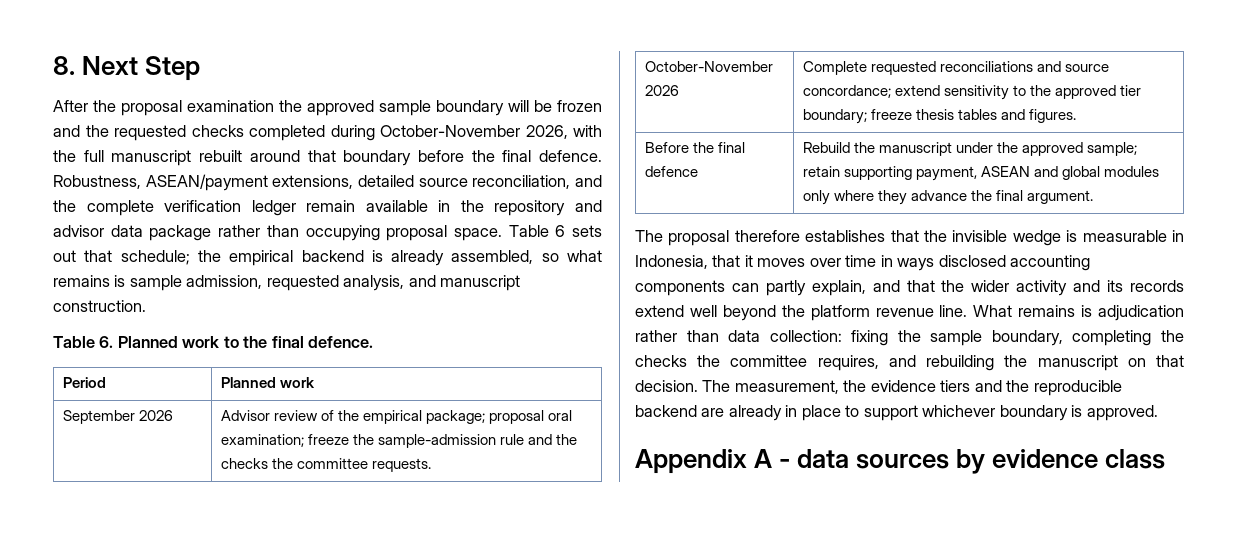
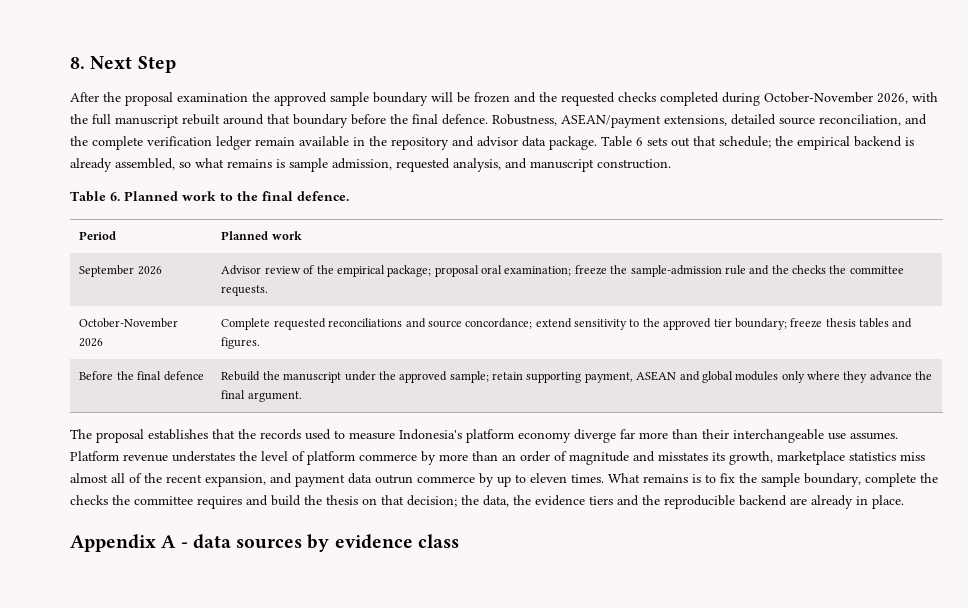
[149,225,502,241] package rather than occupying proposal space. -> [549,136,597,150] package.
[734,230,800,242] therefore -> (144, 436) none
[952,230,1184,246] [635,255,1091,271] [635,280,1185,296] [635,305,1184,321] [635,330,889,346] invisible wedge is measurable in Indonesia, that it moves over time in ways disclosed accounting components can partly explain, and that the wider activity and its records extend well beyond the platform revenue line. What remains is adjudication rather than data collection: fixing -> [260,429,898,443] [70,451,925,465] [70,473,735,487] records used to measure Indonesia's platform economy diverge far more than their interchangeable use assumes. Platform revenue understates the level of platform commerce by more than an order of magnitude and misstates its growth, marketplace statistics miss almost all of the recent expansion, and payment data outrun commerce by up to eleven times. What remains is to fix
[1072,330,1184,346] [635,355,1184,371] [635,380,839,394] completing the checks the committee requires, and rebuilding the manuscript on that decision. The measurement, -> [865,473,938,487] [70,495,509,509] complete the checks the committee requires and build the thesis on that decision; the data,
[801,405,1158,421] place to support whichever boundary is approved. -> [872,495,904,509] place.

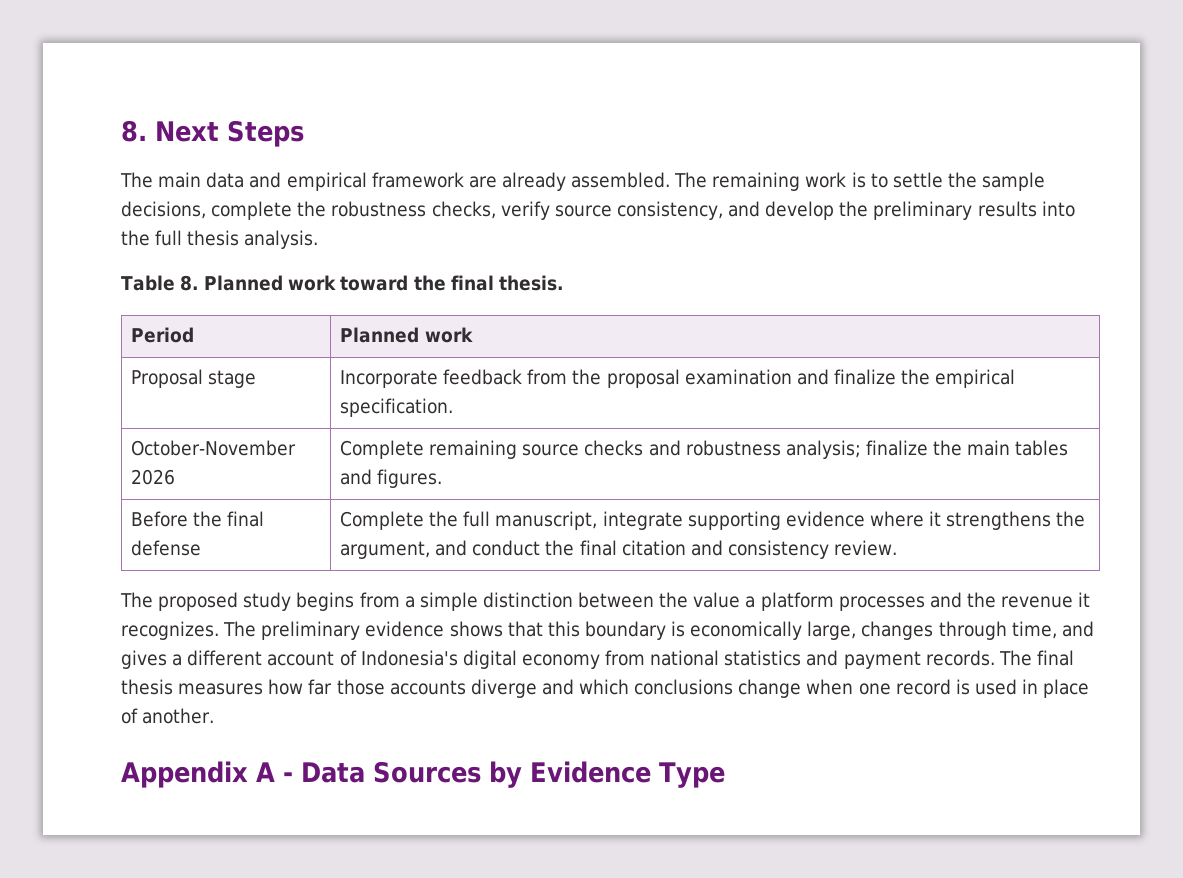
[137,56,176,73] [70,92,938,106] [70,114,927,128] [70,136,914,150] [70,158,671,172] [70,191,349,202] [79,231,117,240] [221,231,302,240] [79,265,162,277] [221,265,904,277] [221,285,269,296] [79,318,179,328] [79,338,104,347] [221,318,856,330] Step // After the proposal examination the approved sample boundary will be frozen and the requested checks completed during October-November 2026, with the full manuscript rebuilt around that boundary before the final defence. Robustness, ASEAN/payment extensions, detailed source reconciliation, and the complete verification ledger remain available in the repository and advisor data package. Table 6 sets out that schedule; the empirical backend is already assembled, so what remains is sample admission, requested analysis, and manuscript construction. // Table 6. Planned work to the final defence. // Period | Planned work // September 2026 | Advisor review of the empirical package; proposal oral examination; freeze the sample-admission rule and the checks the committee requests. // October-November 2026 | Complete requested reconciliations and source concordance; extend sensitivity to the approved tier boundary; freeze thesis -> [227,120,304,147] [120,172,1046,191] [121,201,1075,220] [121,230,319,249] [121,275,564,291] [131,327,195,343] [340,327,474,343] [131,369,257,388] [340,369,1016,388] [340,398,454,417] [131,440,297,456] [131,469,176,485] [340,440,1011,459] Steps // The main data and empirical framework are already assembled. The remaining work is to settle the sample decisions, complete the robustness checks, verify source consistency, and develop the preliminary results into the full thesis analysis. // Table 8. Planned work toward the final thesis. // Period | Planned work // Proposal stage | Incorporate feedback from the proposal examination and finalize the empirical specification. // October-November 2026 | Complete remaining source checks and robustness analysis; finalize the main
[163,371,204,381] [221,371,933,383] [221,390,302,402] [70,429,898,443] [70,451,925,465] [70,473,938,487] [70,495,904,509] [70,534,459,552] defence | Rebuild the manuscript under the approved sample; retain supporting payment, ASEAN and global modules only where they advance the final argument. // The proposal establishes that the records used to measure Indonesia's platform economy diverge far more than their interchangeable use assumes. Platform revenue understates the level of platform commerce by more than an order of magnitude and misstates its growth, marketplace statistics miss almost all of the recent expansion, and payment data outrun commerce by up to eleven times. What remains is to fix the sample boundary, complete the checks the committee requires and build the thesis on that decision; the data, the evidence tiers and the reproducible backend are already in place. // Appendix A - data sources by evidence class -> [131,540,202,556] [340,511,1086,530] [340,540,898,559] [120,592,1091,611] [121,621,1094,640] [121,650,1074,669] [121,679,1090,698] [121,708,215,724] [121,761,725,788] defense | Complete the full manuscript, integrate supporting evidence where it strengthens the argument, and conduct the final citation and consistency review. // The proposed study begins from a simple distinction between the value a platform processes and the revenue it recognizes. The preliminary evidence shows that this boundary is economically large, changes through time, and gives a different account of Indonesia's digital economy from national statistics and payment records. The final thesis measures how far those accounts diverge and which conclusions change when one record is used in place of another. // Appendix A - Data Sources by Evidence Type

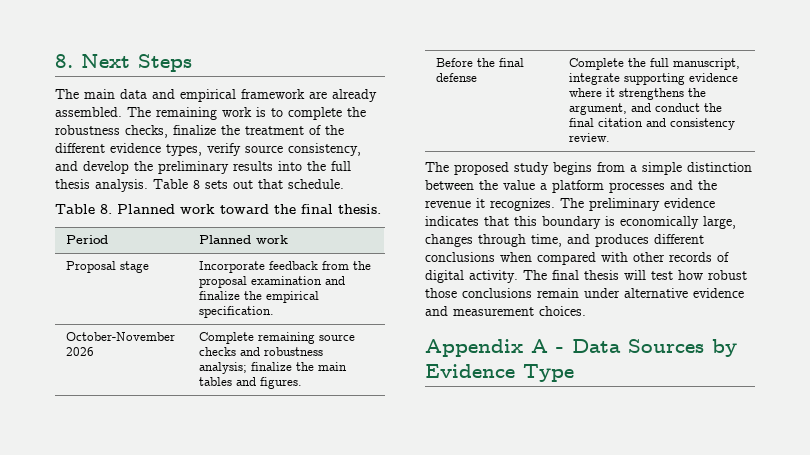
[892,172,1046,191] [121,201,496,220] settle the sample decisions, complete the robustness checks, -> [288,107,366,120] [55,125,344,138] [55,143,202,156] complete the robustness checks, finalize the treatment of the different evidence types,
(319, 239) none -> [153,179,344,189] Table 8 sets out that schedule.
[449,621,503,637] shows -> [425,216,479,226] indicates
[121,650,1074,669] [121,679,1090,698] [121,708,215,724] gives a different account of Indonesia's digital economy from national statistics and payment records. The final thesis measures how far those accounts diverge and which conclusions change when one record is used in place of another. -> [595,234,704,247] [425,252,729,265] [425,270,747,283] [425,288,744,298] [425,306,586,316] produces different conclusions when compared with other records of digital activity. The final thesis will test how robust those conclusions remain under alternative evidence and measurement choices.

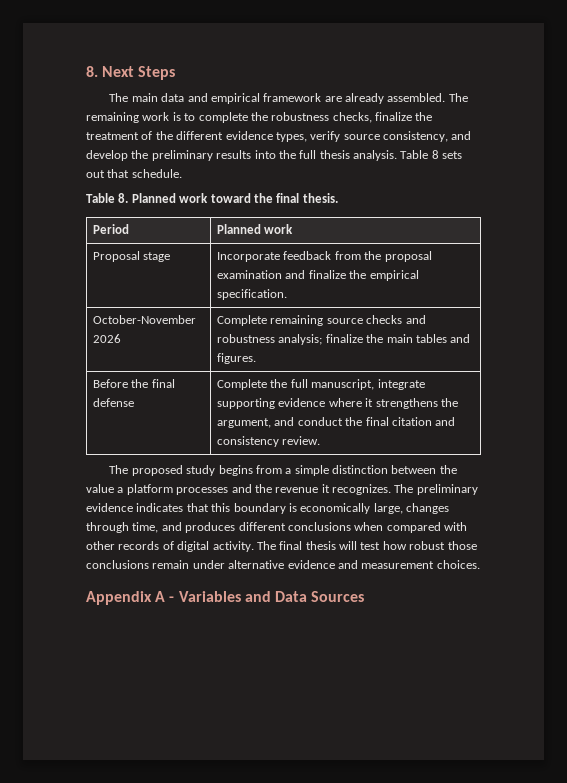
[572,339,737,357] [425,364,574,382] Data Sources by Evidence Type -> [178,591,365,602] Variables and Data Sources

